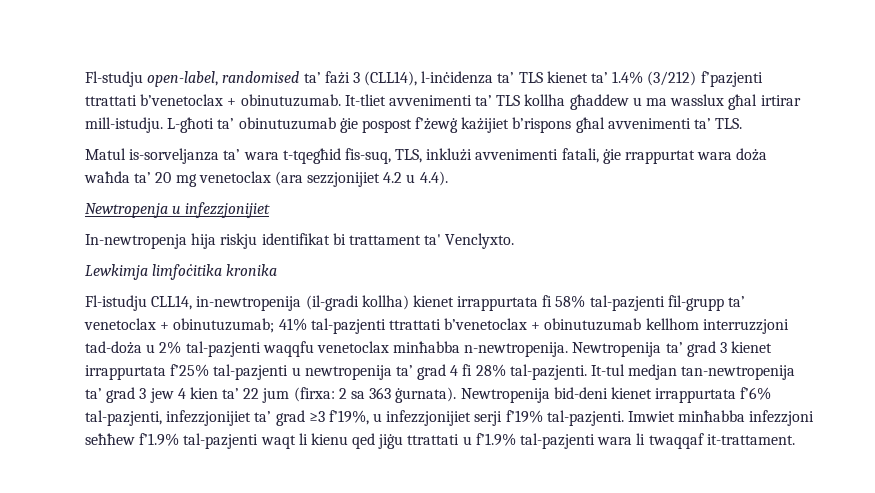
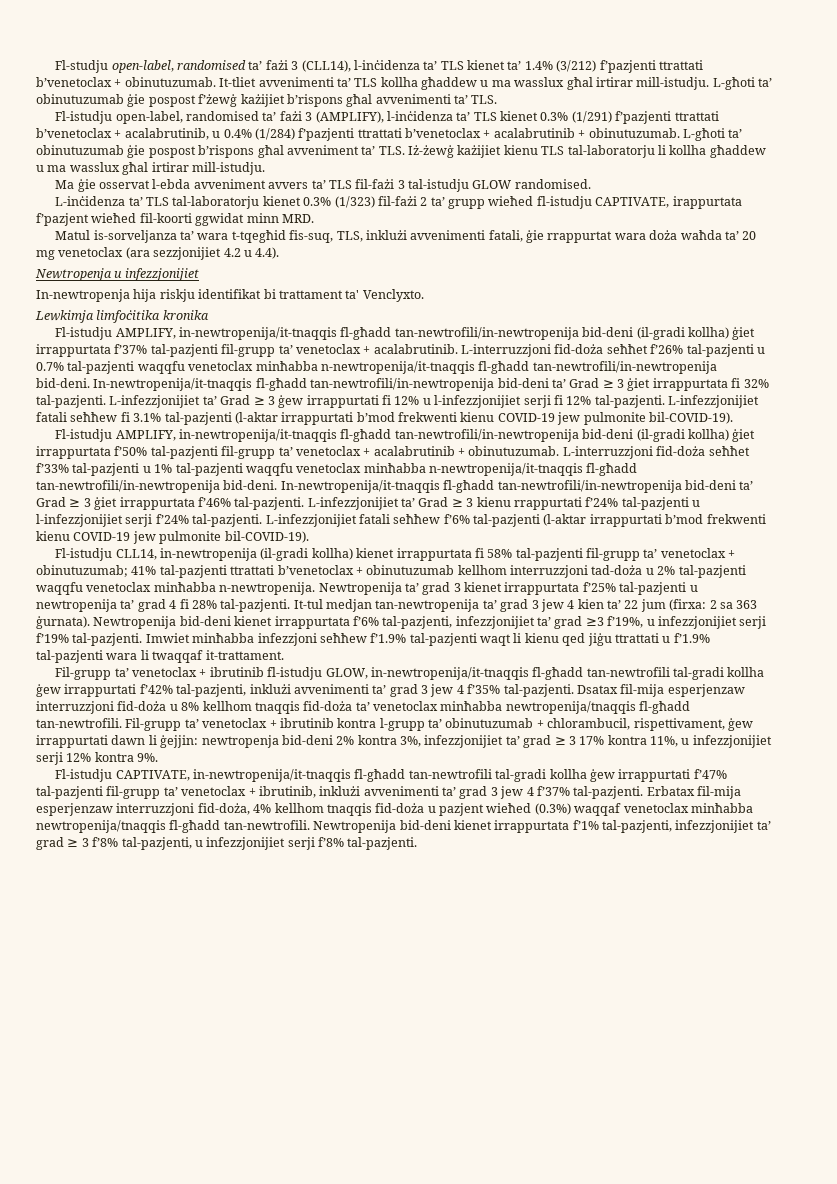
(743, 123) none -> [55,111,719,124] [36,128,743,141] [36,145,766,158] [36,162,265,175] [55,179,591,192] [55,196,742,209] [36,213,314,226] // Fl-istudju open-label, randomised ta’ fażi 3 (AMPLIFY), l-inċidenza ta’ TLS kienet 0.3% (1/291) f’pazjenti ttrattati b’venetoclax + acalabrutinib, u 0.4% (1/284) f’pazjenti ttrattati b’venetoclax + acalabrutinib + obinutuzumab. L-għoti ta’ obinutuzumab ġie pospost b’rispons għal avveniment ta’ TLS. Iż-żewġ każijiet kienu TLS tal-laboratorju li kollha għaddew u ma wasslux għal irtirar mill-istudju. // Ma ġie osservat l-ebda avveniment avvers ta’ TLS fil-fażi 3 tal-istudju GLOW randomised. // L-inċidenza ta’ TLS tal-laboratorju kienet 0.3% (1/323) fil-fażi 2 ta’ grupp wieħed fl-istudju CAPTIVATE, irappurtata f’pazjent wieħed fil-koorti ggwidat minn MRD.
(278, 270) none -> [55,327,756,340] [36,344,765,357] [36,361,717,374] [36,378,769,391] [36,395,759,408] [36,412,733,425] [55,429,756,442] [36,446,750,459] [36,463,638,476] [36,480,754,493] [36,497,700,510] [36,514,766,527] [36,531,309,544] // Fl-istudju AMPLIFY, in-newtropenija/it-tnaqqis fl-għadd tan-newtrofili/in-newtropenija bid-deni (il-gradi kollha) ġiet irrappurtata f’37% tal-pazjenti fil-grupp ta’ venetoclax + acalabrutinib. L-interruzzjoni fid-doża seħħet f’26% tal-pazjenti u 0.7% tal-pazjenti waqqfu venetoclax minħabba n-newtropenija/it-tnaqqis fl-għadd tan-newtrofili/in-newtropenija bid-deni. In-newtropenija/it-tnaqqis fl-għadd tan-newtrofili/in-newtropenija bid-deni ta’ Grad ≥ 3 ġiet irrappurtata fi 32% tal-pazjenti. L-infezzjonijiet ta’ Grad ≥ 3 ġew irrappurtati fi 12% u l-infezzjonijiet serji fi 12% tal-pazjenti. L-infezzjonijiet fatali seħħew fi 3.1% tal-pazjenti (l-aktar irrappurtati b’mod frekwenti kienu COVID-19 jew pulmonite bil-COVID-19). // Fl-istudju AMPLIFY, in-newtropenija/it-tnaqqis fl-għadd tan-newtrofili/in-newtropenija bid-deni (il-gradi kollha) ġiet irrappurtata f’50% tal-pazjenti fil-grupp ta’ venetoclax + acalabrutinib + obinutuzumab. L-interruzzjoni fid-doża seħħet f’33% tal-pazjenti u 1% tal-pazjenti waqqfu venetoclax minħabba n-newtropenija/it-tnaqqis fl-għadd tan-newtrofili/in-newtropenija bid-deni. In-newtropenija/it-tnaqqis fl-għadd tan-newtrofili/in-newtropenija bid-deni ta’ Grad ≥ 3 ġiet irrappurtata f’46% tal-pazjenti. L-infezzjonijiet ta’ Grad ≥ 3 kienu rrappurtati f’24% tal-pazjenti u l-infezzjonijiet serji f’24% tal-pazjenti. L-infezzjonijiet fatali seħħew f’6% tal-pazjenti (l-aktar irrappurtati b’mod frekwenti kienu COVID-19 jew pulmonite bil-COVID-19).
(795, 439) none -> [55,667,765,680] [36,684,745,697] [36,701,691,714] [36,718,753,731] [36,735,772,748] [36,752,159,765] [55,769,727,782] [36,786,741,799] [36,803,753,816] [36,820,771,833] [36,837,418,850] // Fil-grupp ta’ venetoclax + ibrutinib fl-istudju GLOW, in-newtropenija/it-tnaqqis fl-għadd tan-newtrofili tal-gradi kollha ġew irrappurtati f’42% tal-pazjenti, inklużi avvenimenti ta’ grad 3 jew 4 f’35% tal-pazjenti. Dsatax fil-mija esperjenzaw interruzzjoni fid-doża u 8% kellhom tnaqqis fid-doża ta’ venetoclax minħabba newtropenija/tnaqqis fl-għadd tan-newtrofili. Fil-grupp ta’ venetoclax + ibrutinib kontra l-grupp ta’ obinutuzumab + chlorambucil, rispettivament, ġew irrappurtati dawn li ġejjin: newtropenja bid-deni 2% kontra 3%, infezzjonijiet ta’ grad ≥ 3 17% kontra 11%, u infezzjonijiet serji 12% kontra 9%. // Fl-istudju CAPTIVATE, in-newtropenija/it-tnaqqis fl-għadd tan-newtrofili tal-gradi kollha ġew irrappurtati f’47% tal-pazjenti fil-grupp ta’ venetoclax + ibrutinib, inklużi avvenimenti ta’ grad 3 jew 4 f’37% tal-pazjenti. Erbatax fil-mija esperjenzaw interruzzjoni fid-doża, 4% kellhom tnaqqis fid-doża u pazjent wieħed (0.3%) waqqaf venetoclax minħabba newtropenija/tnaqqis fl-għadd tan-newtrofili. Newtropenija bid-deni kienet irrappurtata f’1% tal-pazjenti, infezzjonijiet ta’ grad ≥ 3 f’8% tal-pazjenti, u infezzjonijiet serji f’8% tal-pazjenti.

